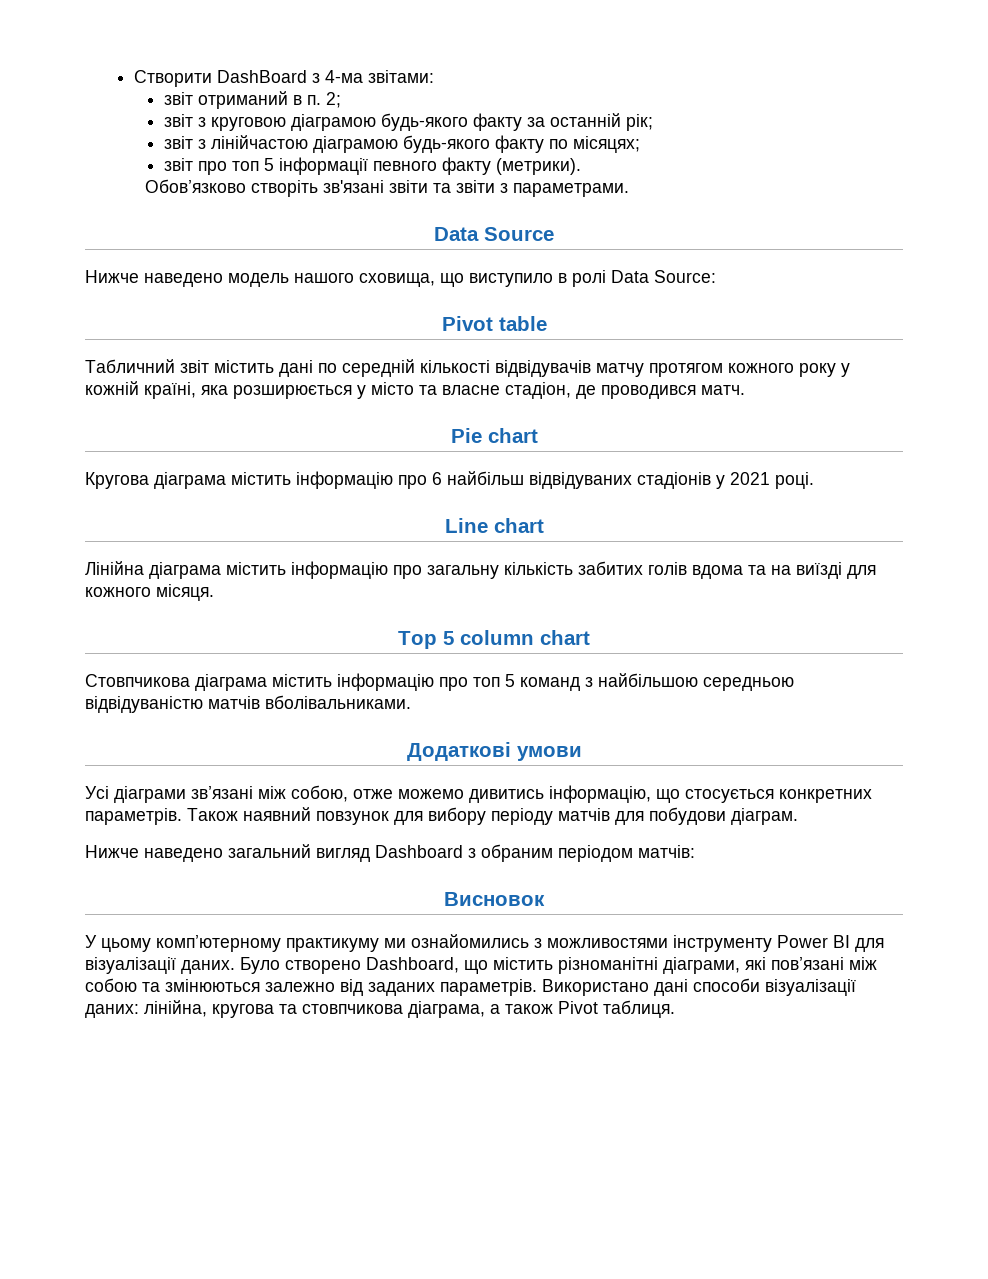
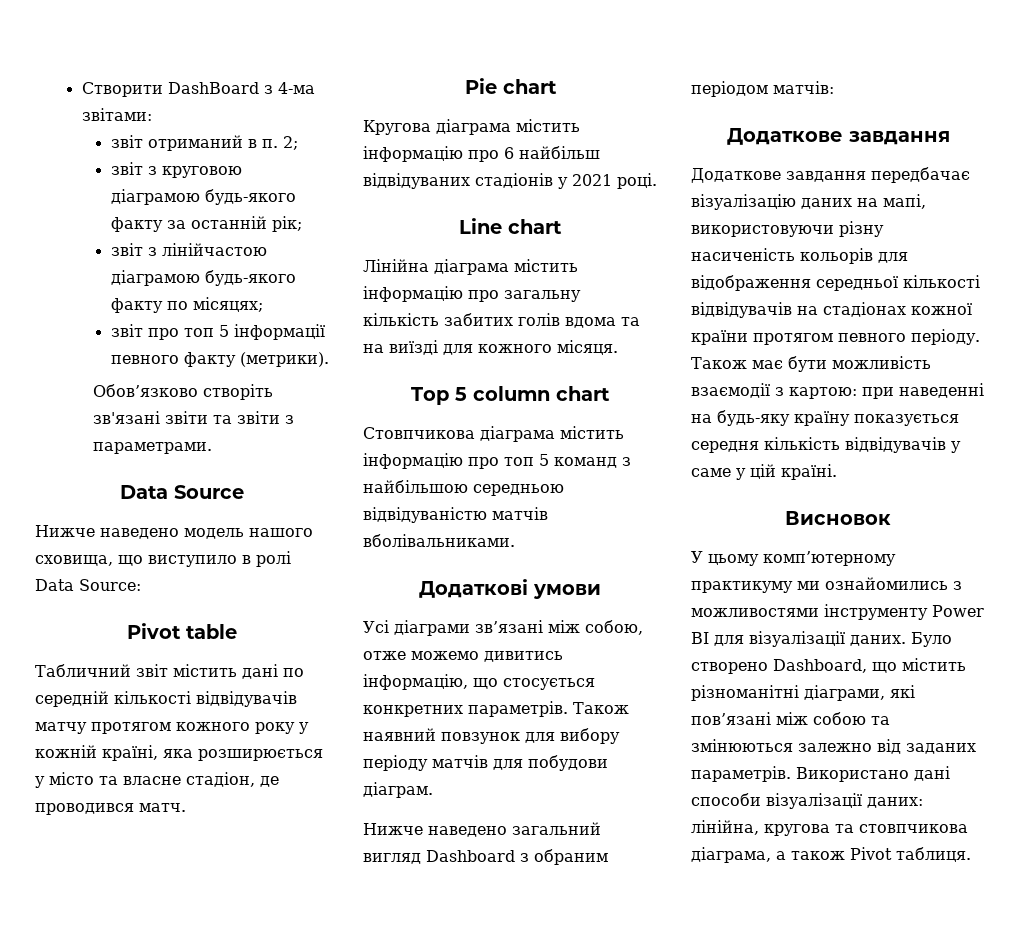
(695, 851) none -> [726,128,950,145] [691,167,970,183] [691,194,926,210] [691,221,884,237] [691,248,908,264] [691,275,980,291] [691,302,972,318] [691,329,980,345] [691,356,931,372] [691,383,984,399] [691,410,959,426] [691,437,961,453] [691,464,837,480] // Додаткове завдання // Додаткове завдання передбачає візуалізацію даних на мапі, використовуючи різну насиченість кольорів для відображення середньої кількості відвідувачів на стадіонах кожної країни протягом певного періоду. Також має бути можливість взаємодії з картою: при наведенні на будь-яку країну показується середня кількість відвідувачів у саме у цій країні.

